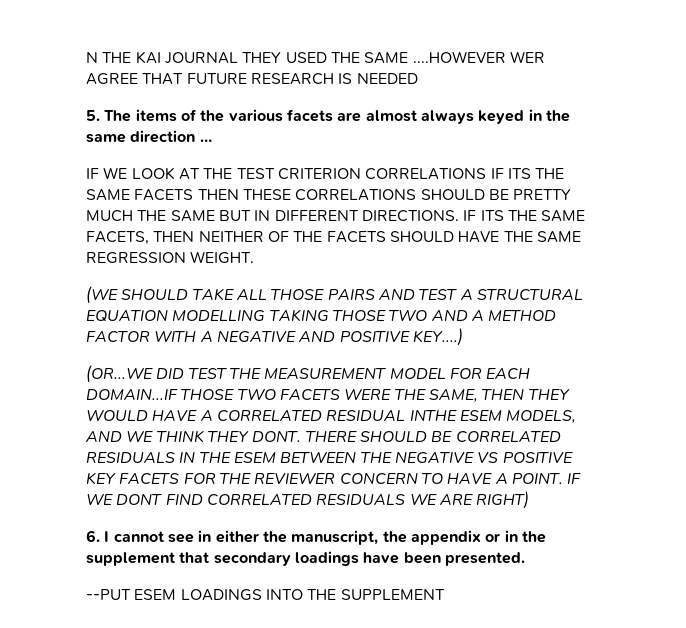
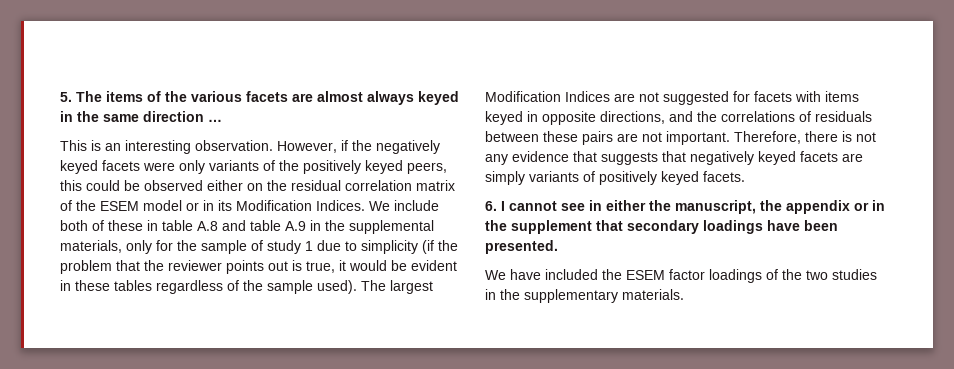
[86,51,545,64] [86,73,418,85] N THE KAI JOURNAL THEY USED THE SAME ....HOWEVER WER AGREE THAT FUTURE RESEARCH IS NEEDED // -> (60, 97) none
[86,167,565,180] [86,189,572,201] [86,210,586,222] [86,231,581,245] [86,251,255,264] [86,286,583,304] [86,309,557,322] [86,328,463,346] [86,365,531,383] [86,388,570,402] [86,409,577,423] [85,430,561,443] [86,451,573,464] [86,472,582,485] [86,491,530,509] IF WE LOOK AT THE TEST CRITERION CORRELATIONS IF ITS THE SAME FACETS THEN THESE CORRELATIONS SHOULD BE PRETTY MUCH THE SAME BUT IN DIFFERENT DIRECTIONS. IF ITS THE SAME FACETS, THEN NEITHER OF THE FACETS SHOULD HAVE THE SAME REGRESSION WEIGHT. // (WE SHOULD TAKE ALL THOSE PAIRS AND TEST A STRUCTURAL EQUATION MODELLING TAKING THOSE TWO AND A METHOD FACTOR WITH A NEGATIVE AND POSITIVE KEY....) // (OR...WE DID TEST THE MEASUREMENT MODEL FOR EACH DOMAIN...IF THOSE TWO FACETS WERE THE SAME, THEN THEY WOULD HAVE A CORRELATED RESIDUAL INTHE ESEM MODELS, AND WE THINK THEY DONT. THERE SHOULD BE CORRELATED RESIDUALS IN THE ESEM BETWEEN THE NEGATIVE VS POSITIVE KEY FACETS FOR THE REVIEWER CONCERN TO HAVE A POINT. IF WE DONT FIND CORRELATED RESIDUALS WE ARE RIGHT) -> [60,140,440,154] [60,160,447,174] [60,180,455,191] [60,200,439,211] [60,220,434,234] [60,240,458,254] [60,260,457,274] [60,280,433,294] [485,91,859,105] [485,111,872,125] [485,131,876,145] [485,151,863,165] [485,171,745,185] This is an interesting observation. However, if the negatively keyed facets were only variants of the positively keyed peers, this could be observed either on the residual correlation matrix of the ESEM model or in its Modification Indices. We include both of these in table A.8 and table A.9 in the supplemental materials, only for the sample of study 1 due to simplicity (if the problem that the reviewer points out is true, it would be evident in these tables regardless of the sample used). The largest Modification Indices are not suggested for facets with items keyed in opposite directions, and the correlations of residuals between these pairs are not important. Therefore, there is not any evidence that suggests that negatively keyed facets are simply variants of positively keyed facets.
[86,589,445,601] --PUT ESEM LOADINGS INTO THE SUPPLEMENT -> [485,269,877,283] [485,289,684,303] We have included the ESEM factor loadings of the two studies in the supplementary materials.

